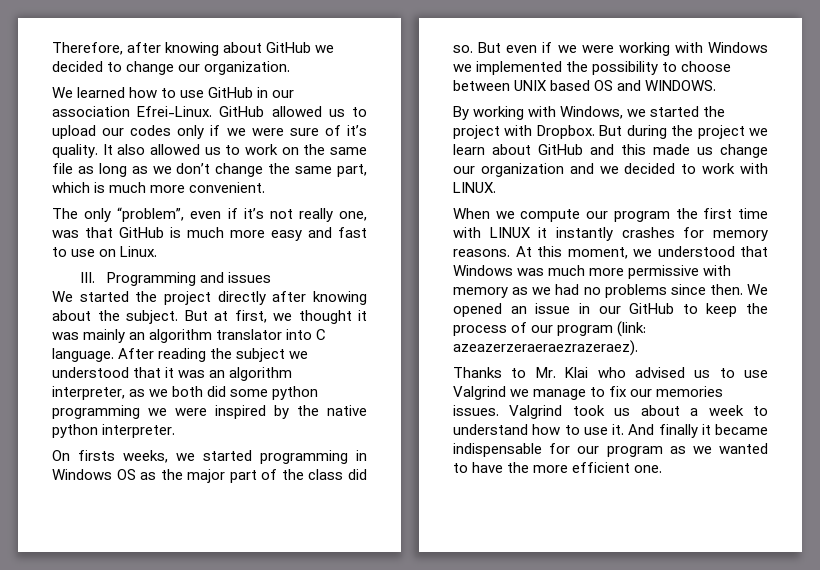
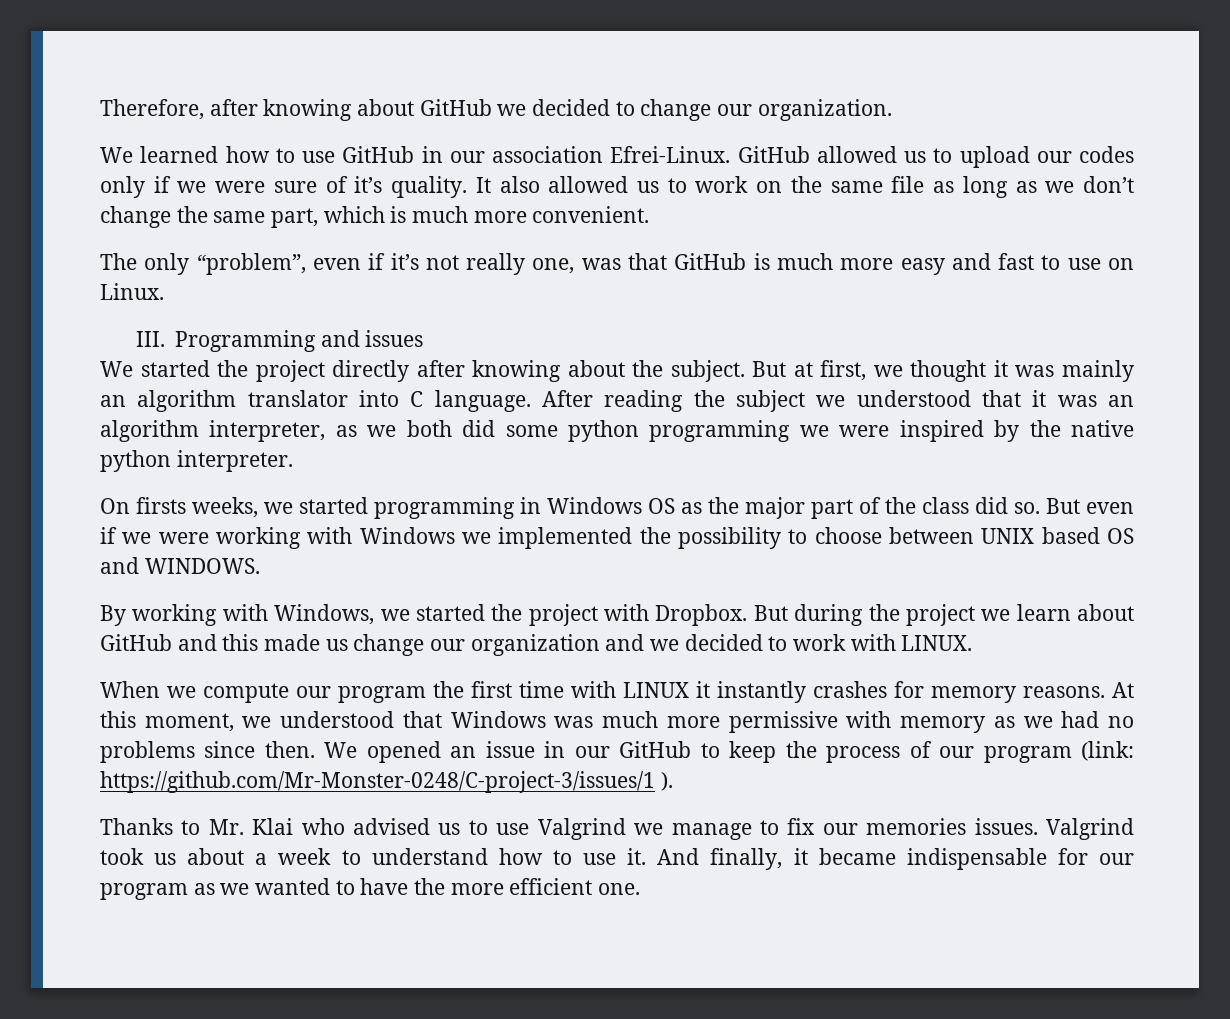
[453,340,638,356] azeazerzeraeraezrazeraez). -> [100,771,673,793] https://github.com/Mr-Monster-0248/C-project-3/issues/1 ).
[658,424,698,438] finally -> [710,848,783,870] finally,

